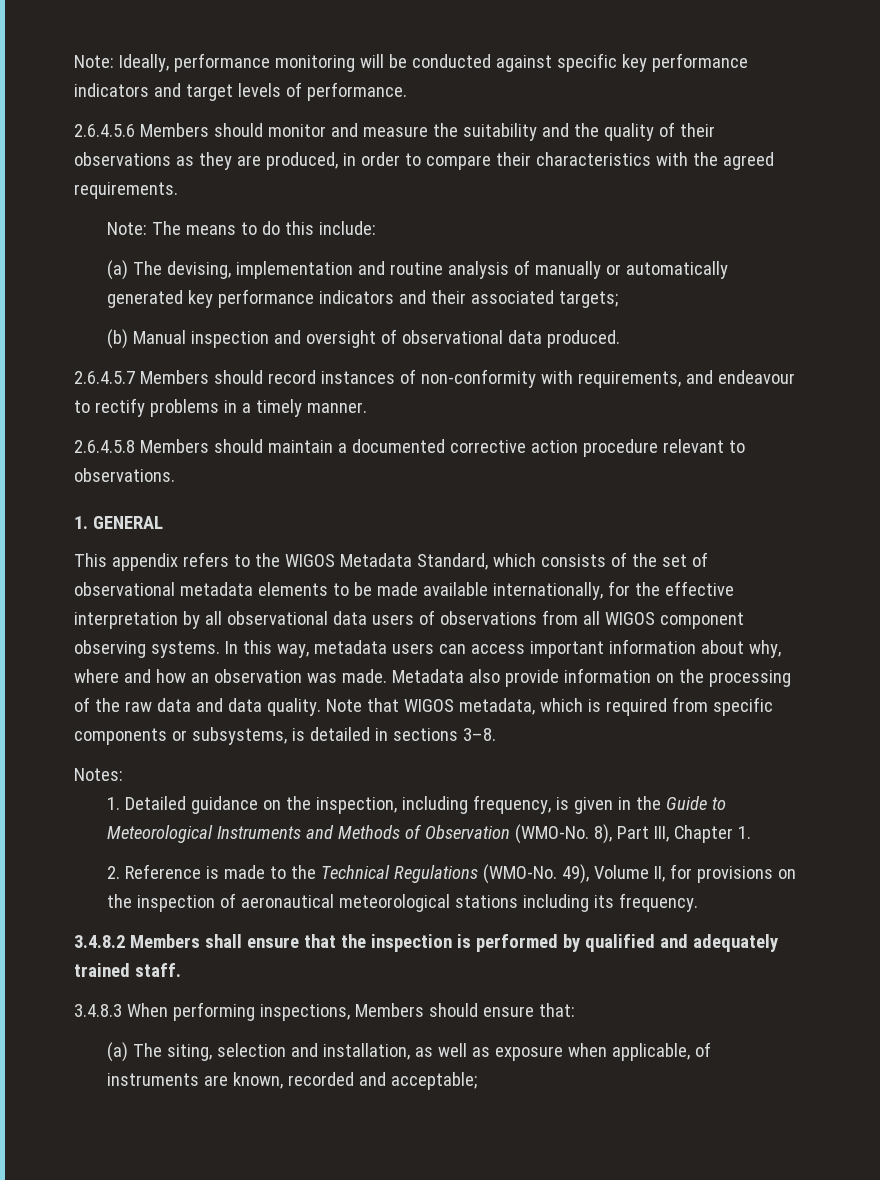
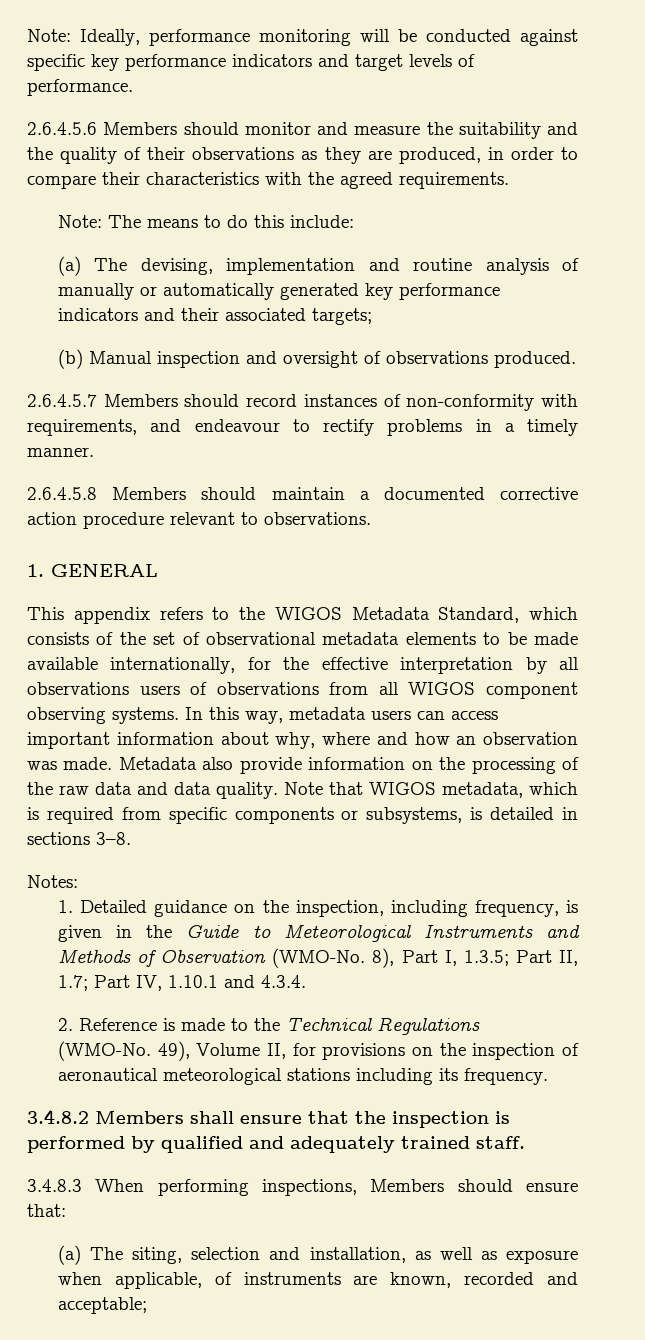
[402,330,543,344] observational data -> [386,351,489,364] observations
[226,611,367,625] observational data -> [27,682,129,695] observations
[654,825,752,843] III, Chapter 1. -> [444,950,578,966] [58,975,307,991] I, 1.3.5; Part II, 1.7; Part IV, 1.10.1 and 4.3.4.

